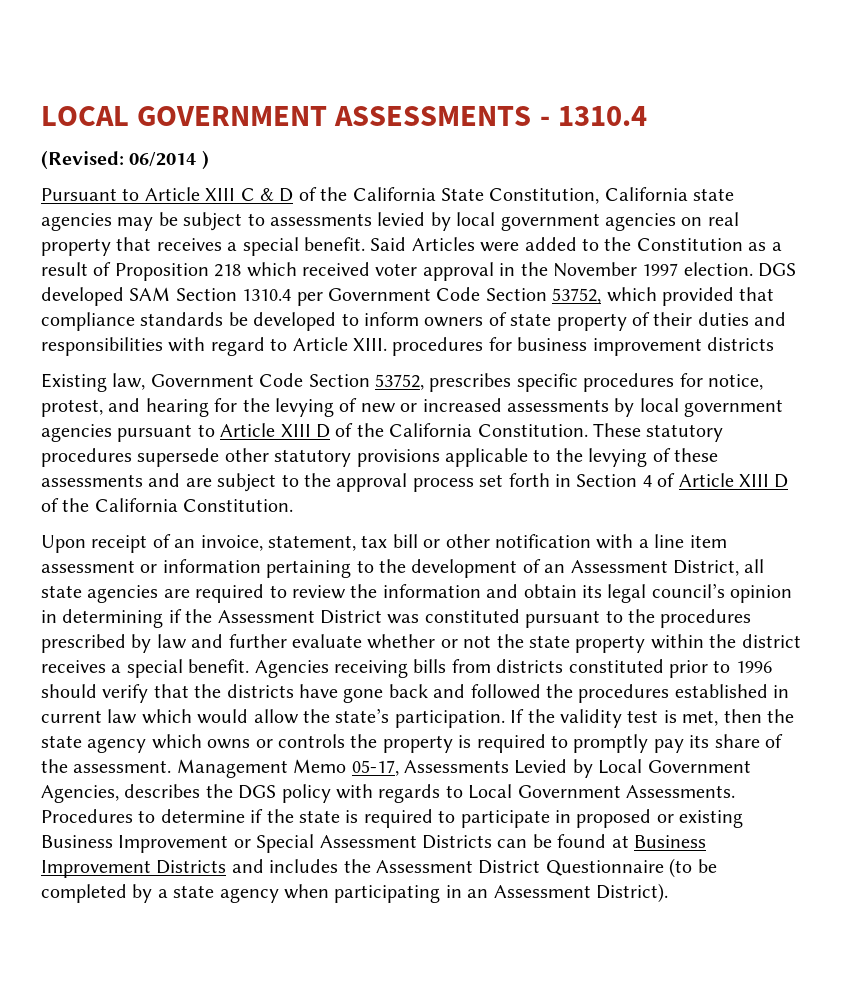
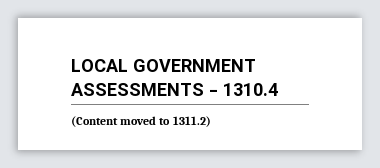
[41,150,209,170] [41,187,735,204] [41,212,739,231] [41,237,782,256] [41,262,797,281] [41,287,775,306] [41,312,787,331] [41,337,774,356] [41,373,763,392] [41,398,784,417] [41,423,724,442] [41,448,718,467] [41,473,789,492] [41,498,294,512] [41,534,727,553] [41,559,765,578] [41,583,793,603] [41,609,752,628] [41,634,801,653] [41,659,772,678] [41,684,790,703] [41,708,794,728] [41,734,783,753] [41,759,751,778] [41,784,735,803] [41,809,744,828] [41,834,706,853] [41,858,717,878] [41,883,668,903] (Revised: 06/2014 ) // Pursuant to Article XIII C & D of the California State Constitution, California state agencies may be subject to assessments levied by local government agencies on real property that receives a special benefit. Said Articles were added to the Constitution as a result of Proposition 218 which received voter approval in the November 1997 election. DGS developed SAM Section 1310.4 per Government Code Section 53752, which provided that compliance standards be developed to inform owners of state property of their duties and responsibilities with regard to Article XIII. procedures for business improvement districts // Existing law, Government Code Section 53752, prescribes specific procedures for notice, protest, and hearing for the levying of new or increased assessments by local government agencies pursuant to Article XIII D of the California Constitution. These statutory procedures supersede other statutory provisions applicable to the levying of these assessments and are subject to the approval process set forth in Section 4 of Article XIII D of the California Constitution. // Upon receipt of an invoice, statement, tax bill or other notification with a line item assessment or information pertaining to the development of an Assessment District, all state agencies are required to review the information and obtain its legal council’s opinion in determining if the Assessment District was constituted pursuant to the procedures prescribed by law and further evaluate whether or not the state property within the district receives a special benefit. Agencies receiving bills from districts constituted prior to 1996 should verify that the districts have gone back and followed the procedures established in current law which would allow the state’s participation. If the validity test is met, then the state agency which owns or controls the property is required to promptly pay its share of the assessment. Management Memo 05-17, Assessments Levied by Local Government Agencies, describes the DGS policy with regards to Local Government Assessments. Procedures to determine if the state is required to participate in proposed or existing Business Improvement or Special Assessment Districts can be found at Business Improvement Districts and includes the Assessment District Questionnaire (to be completed by a state agency when participating in an Assessment District). -> [71,116,211,127] (Content moved to 1311.2)

